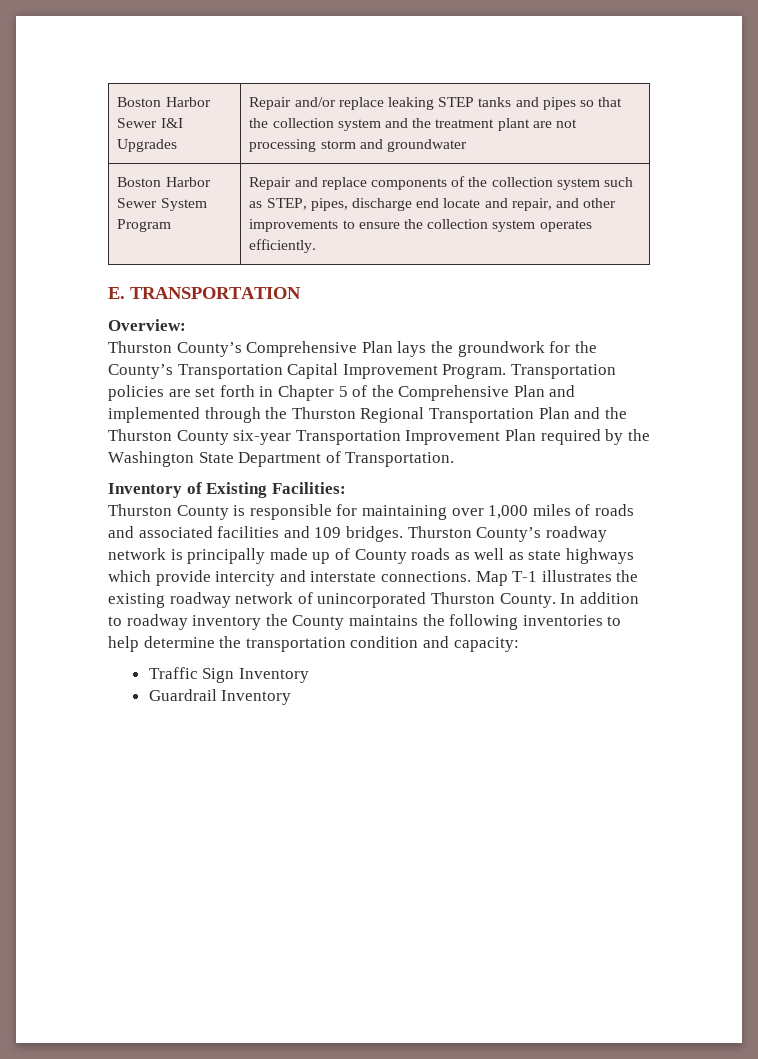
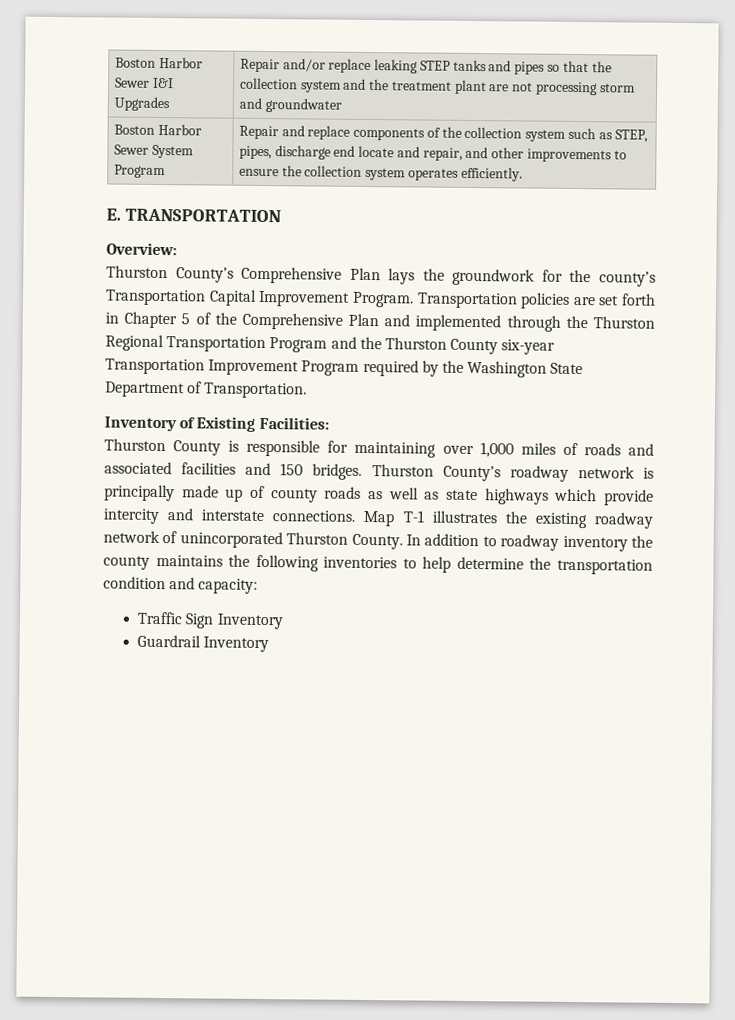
[108,364,173,379] County’s -> [598,271,656,287] county’s
[538,407,570,419] Plan -> [269,337,328,353] Program
[504,429,536,441] Plan -> [301,360,360,376] Program
[314,527,342,538] 109 -> [280,463,304,476] 150
[354,549,407,564] County -> [270,488,318,503] county
[292,615,345,630] County -> [103,555,150,570] county

